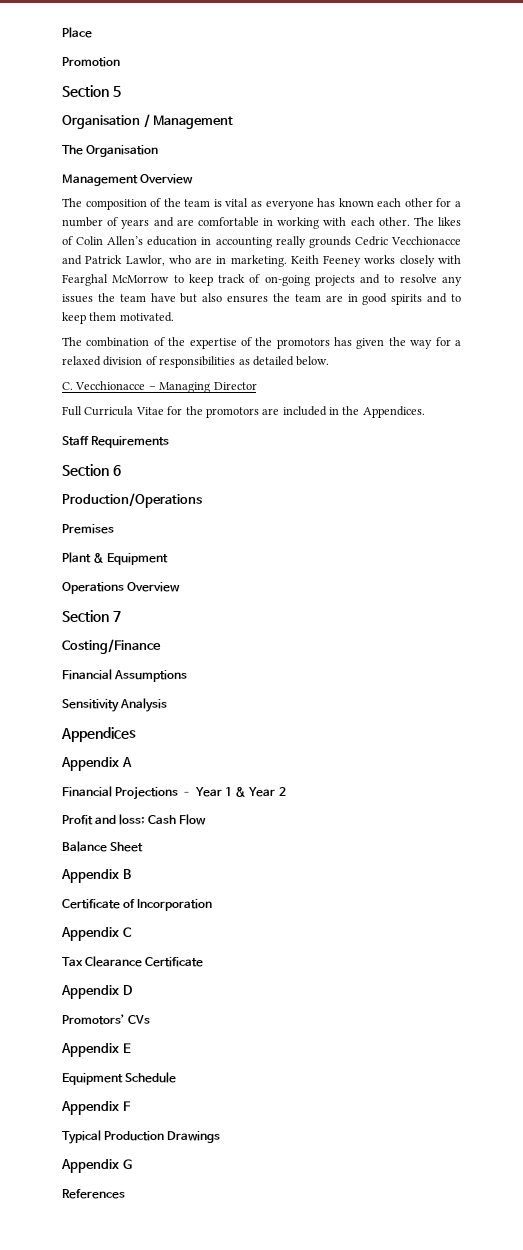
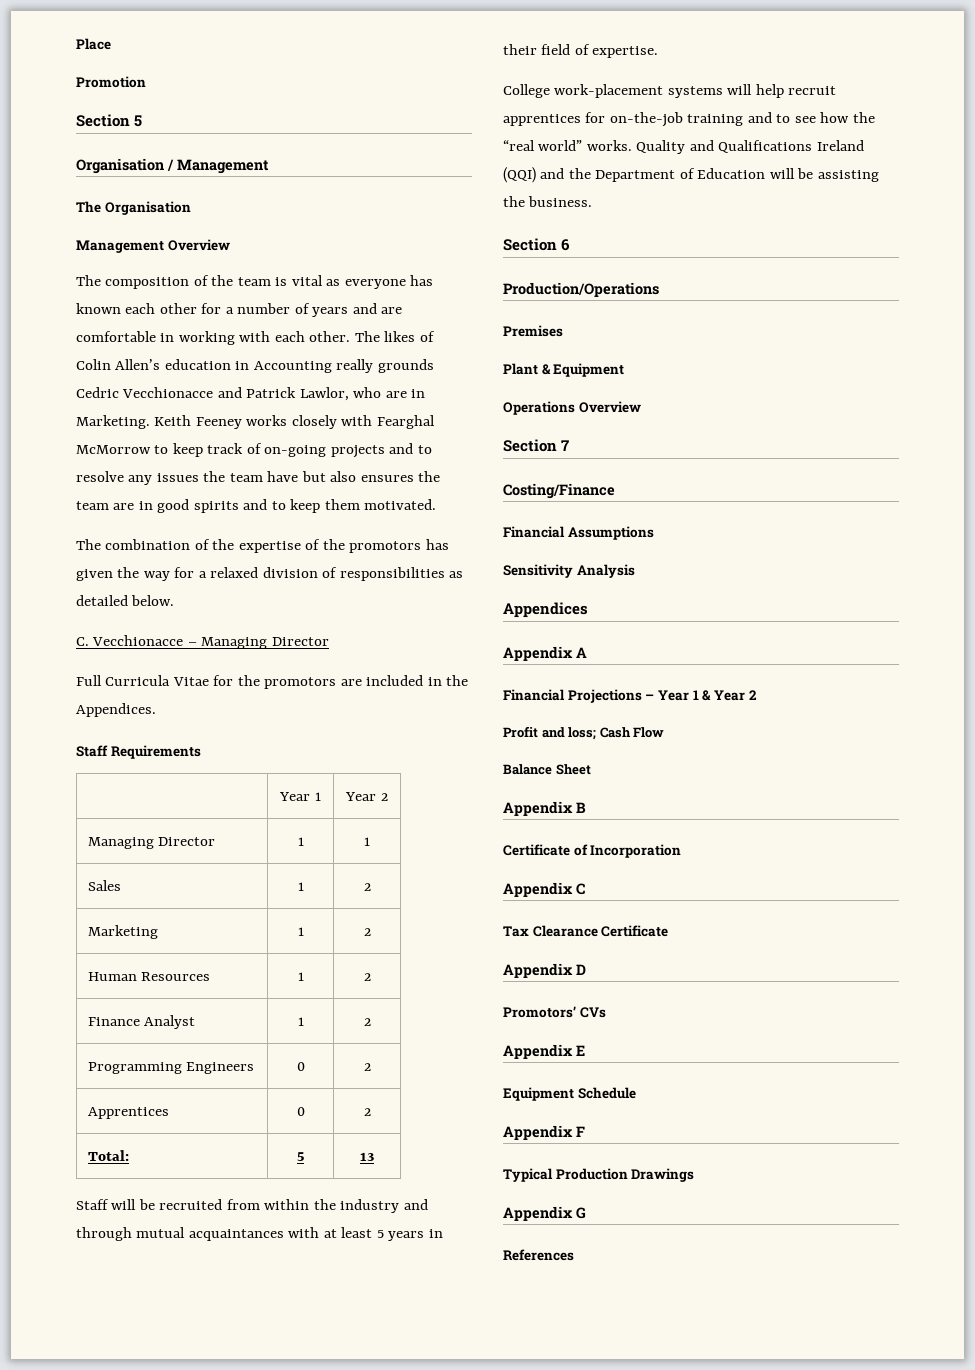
[215,237,272,248] accounting -> [253,361,332,373] Accounting
[230,255,287,267] marketing. -> [76,415,150,429] Marketing.
(170, 442) none -> [279,792,321,801] [345,792,388,801] [87,837,216,849] [297,837,304,846] [364,837,370,846] [87,880,121,891] [297,882,304,891] [363,883,371,891] [87,925,158,939] [297,927,304,936] [363,928,371,936] [87,972,211,981] [297,972,304,981] [363,973,371,981] [87,1015,196,1029] [297,1017,304,1026] [363,1018,371,1026] [87,1062,255,1074] [296,1062,305,1071] [363,1063,371,1071] [87,1107,169,1119] [296,1107,305,1116] [363,1108,371,1116] [87,1150,129,1161] [297,1152,304,1161] [360,1152,374,1161] [76,1199,428,1213] [76,1227,443,1241] [503,44,659,58] [503,84,837,98] [503,112,875,127] [503,140,864,154] [503,167,879,183] [503,196,593,207] // | Year 1 | Year 2 // Managing Director | 1 | 1 // Sales | 1 | 2 // Marketing | 1 | 2 // Human Resources | 1 | 2 // Finance Analyst | 1 | 2 // Programming Engineers | 0 | 2 // Apprentices | 0 | 2 // Total: | 5 | 13 // Staff will be recruited from within the industry and through mutual acquaintances with at least 5 years in their field of expertise. // College work-placement systems will help recruit apprentices for on-the-job training and to see how the “real world” works. Quality and Qualifications Ireland (QQI) and the Department of Education will be assisting the business.

